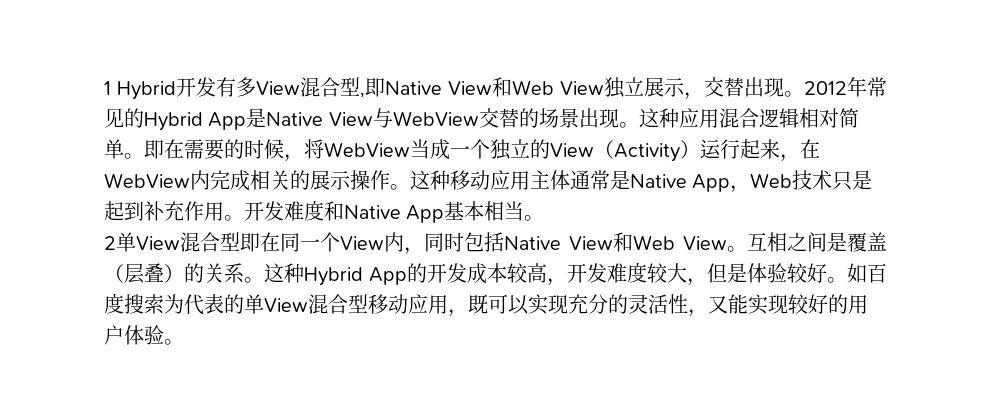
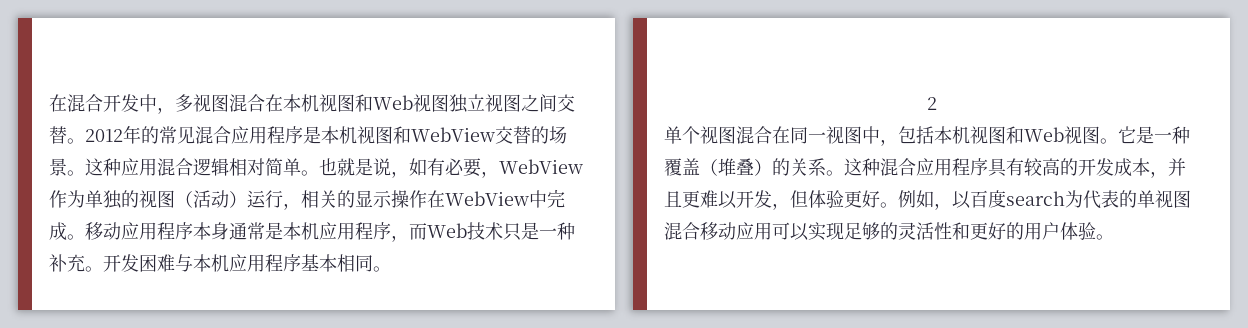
[104,77,887,100] [104,108,393,131] 1 Hybrid开发有多View混合型,即Native View和Web View独立展示，交替出现。2012年常见的Hybrid App是Native View与 -> [49,94,575,114] [49,125,411,144] 在混合开发中，多视图混合在本机视图和Web视图独立视图之间交替。2012年的常见混合应用程序是本机视图和
[578,108,619,128] 出现 -> (67, 167) none
[144,139,820,162] [104,170,873,193] [104,200,545,223] [104,232,887,255] [104,262,887,286] [104,293,488,317] 即在需要的时候，将WebView当成一个独立的View（Activity）运行起来，在WebView内完成相关的展示操作。这种移动应用主体通常是Native App，Web技术只是起到补充作用。开发难度和Native App基本相当。 // 2单View混合型即在同一个View内，同时包括Native View和Web View。互相之间是覆盖（层叠）的关系。这种Hybrid App的开发成本较高，开发难度较大，但是体验较好。如百度搜索为代表的单View混合型移动应用，既 -> [319,158,583,178] [49,189,565,210] [49,222,575,242] [49,254,391,272] [926,97,937,110] [664,126,1190,146] [664,158,1186,178] [664,190,1191,210] [664,222,772,240] 也就是说，如有必要，WebView作为单独的视图（活动）运行，相关的显示操作在WebView中完成。移动应用程序本身通常是本机应用程序，而Web技术只是一种补充。开发困难与本机应用程序基本相同。 // 2 // 单个视图混合在同一视图中，包括本机视图和Web视图。它是一种覆盖（堆叠）的关系。这种混合应用程序具有较高的开发成本，并且更难以开发，但体验更好。例如，以百度search为代表的单视图混合移动应用
[568,294,608,314] 充分 -> [844,222,880,240] 足够
[688,294,809,317] ，又能实现较 -> [952,222,988,240] 和更

